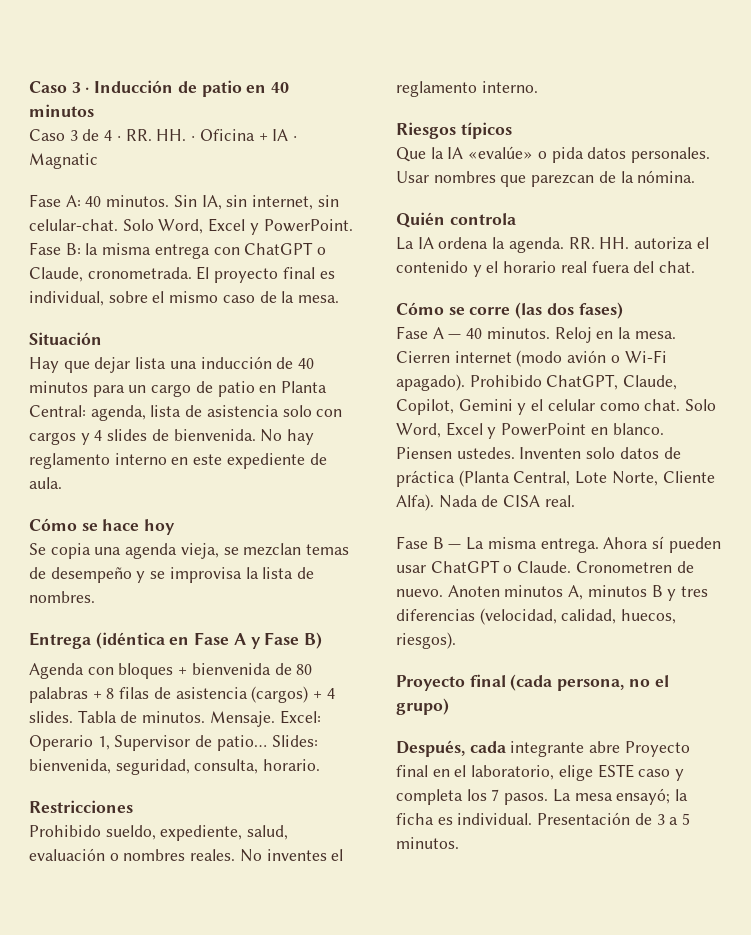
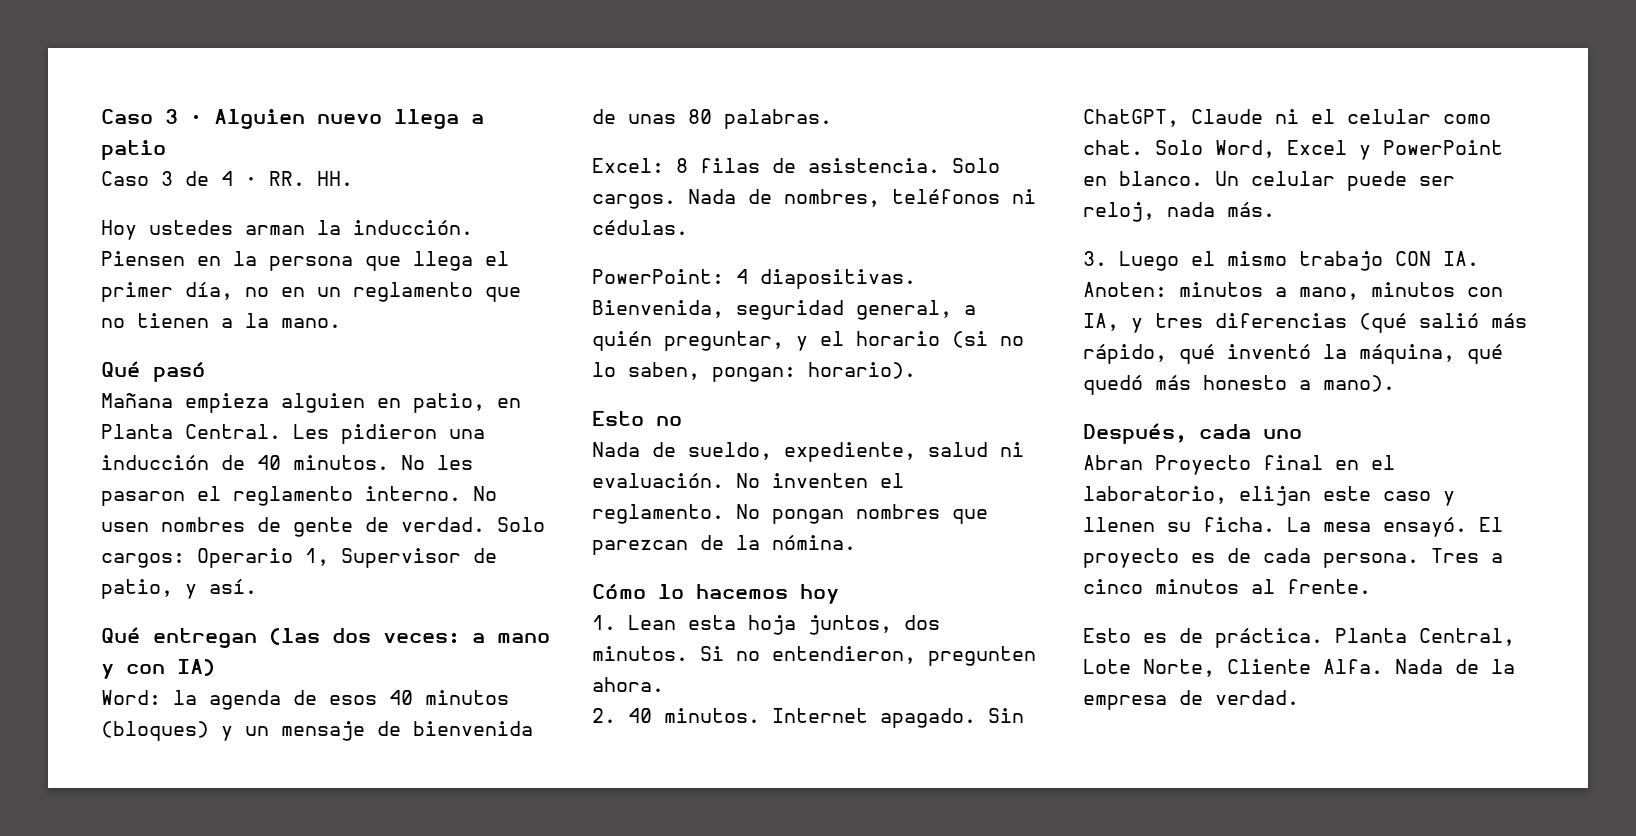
[94,80,290,97] [29,104,94,117] Inducción de patio en 40 minutos -> [214,109,484,129] [101,140,166,160] Alguien nuevo llega a patio
[191,129,297,141] [29,153,98,169] [29,194,339,210] [29,218,353,235] [29,242,327,259] [29,266,335,283] [29,291,340,306] [29,332,102,345] [29,356,315,373] [29,381,328,397] [29,405,343,421] [29,429,315,445] [29,453,327,469] [29,477,62,489] [29,518,176,535] [29,543,350,559] [29,567,315,583] [29,591,95,603] [29,632,323,649] [29,663,313,679] [29,686,335,703] [29,710,321,727] [29,735,318,751] [29,759,321,775] [29,800,133,813] [29,825,289,841] [29,848,344,862] [396,81,538,97] [396,122,512,139] [396,146,711,163] [396,171,429,183] · Oficina + IA · Magnatic // Fase A: 40 minutos. Sin IA, sin internet, sin celular-chat. Solo Word, Excel y PowerPoint. Fase B: la misma entrega con ChatGPT o Claude, cronometrada. El proyecto final es individual, sobre el mismo caso de la mesa. // Situación // Hay que dejar lista una inducción de 40 minutos para un cargo de patio en Planta Central: agenda, lista de asistencia solo con cargos y 4 slides de bienvenida. No hay reglamento interno en este expediente de aula. // Cómo se hace hoy // Se copia una agenda vieja, se mezclan temas de desempeño y se improvisa la lista de nombres. // Entrega (idéntica en Fase A y Fase B) // Agenda con bloques + bienvenida de 80 palabras + 8 filas de asistencia (cargos) + 4 slides. Tabla de minutos. Mensaje. Excel: Operario 1, Supervisor de patio… Slides: bienvenida, seguridad, consulta, horario. // Restricciones // Prohibido sueldo, expediente, salud, evaluación o nombres reales. No inventes el reglamento interno. // Riesgos típicos // Que la IA «evalúe» o pida datos personales. Usar -> [101,220,473,240] [101,251,509,271] [101,282,521,302] [101,313,341,328] [101,361,206,382] [101,393,521,413] [101,424,485,444] [101,455,473,470] [101,486,497,506] [101,517,545,537] [101,548,497,568] [101,579,257,599] [101,627,550,648] [101,659,215,679] [101,690,509,710] [101,721,533,741] [592,109,832,129] [592,158,1000,173] [592,189,1036,209] [592,220,688,235] [592,269,916,289] [592,300,976,320] [592,331,1024,351] [592,362,916,382] [592,411,682,426] [592,442,1024,462] [592,473,904,488] [592,504,844,524] // Hoy ustedes arman la inducción. Piensen en la persona que llega el primer día, no en un reglamento que no tienen a la mano. // Qué pasó // Mañana empieza alguien en patio, en Planta Central. Les pidieron una inducción de 40 minutos. No les pasaron el reglamento interno. No usen nombres de gente de verdad. Solo cargos: Operario 1, Supervisor de patio, y así. // Qué entregan (las dos veces: a mano y con IA) // Word: la agenda de esos 40 minutos (bloques) y un mensaje de bienvenida de unas 80 palabras. // Excel: 8 filas de asistencia. Solo cargos. Nada de nombres, teléfonos ni cédulas. // PowerPoint: 4 diapositivas. Bienvenida, seguridad general, a quién preguntar, y el horario (si no lo saben, pongan: horario). // Esto no // Nada de sueldo, expediente, salud ni evaluación. No inventen el reglamento. No pongan
[396,212,516,228] [396,237,709,253] [396,261,696,277] [396,302,623,319] [396,326,676,343] [396,350,667,367] [396,374,678,391] [396,399,527,415] Quién controla // La IA ordena la agenda. RR. HH. autoriza el contenido y el horario real fuera del chat. // Cómo se corre (las dos fases) // Fase A — 40 minutos. Reloj en la mesa. Cierren internet (modo avión o Wi-Fi apagado). Prohibido ChatGPT, Claude, Copilot, Gemini y -> [592,584,839,604] [592,615,940,635] [592,646,1036,666] [592,677,664,692] [592,708,1024,728] [1083,109,1299,127] Cómo lo hacemos hoy // 1. Lean esta hoja juntos, dos minutos. Si no entendieron, pregunten ahora. // 2. 40 minutos. Internet apagado. Sin ChatGPT, Claude ni
[396,447,681,459] [396,470,715,487] [396,494,575,511] [396,536,721,553] [396,560,694,573] [396,585,709,601] [396,608,677,625] [396,632,456,649] [396,674,669,691] [396,698,449,715] Piensen ustedes. Inventen solo datos de práctica (Planta Central, Lote Norte, Cliente Alfa). Nada de CISA real. // Fase B — La misma entrega. Ahora sí pueden usar ChatGPT o Claude. Cronometren de nuevo. Anoten minutos A, minutos B y tres diferencias (velocidad, calidad, huecos, riesgos). // Proyecto final (cada persona, no el grupo) -> [1215,171,1455,191] [1083,202,1275,222] [1083,251,1479,271] [1083,282,1503,300] [1083,313,1527,333] [1083,344,1503,364] [1083,375,1395,395] Un celular puede ser reloj, nada más. // 3. Luego el mismo trabajo CON IA. Anoten: minutos a mano, minutos con IA, y tres diferencias (qué salió más rápido, qué inventó la máquina, qué quedó más honesto a mano).
[510,741,621,757] integrante abre -> [1263,429,1302,439] [1083,455,1143,470] uno // Abran
[558,764,685,781] [396,788,689,805] [396,812,691,825] [396,837,459,849] elige ESTE caso y completa los 7 pasos. La mesa ensayó; la ficha es individual. Presentación de 3 a 5 minutos. -> [1239,486,1455,506] [1083,517,1503,537] [1083,548,1503,568] [1083,579,1371,594] [1083,628,1515,648] [1083,659,1515,677] [1083,690,1299,710] elijan este caso y llenen su ficha. La mesa ensayó. El proyecto es de cada persona. Tres a cinco minutos al frente. // Esto es de práctica. Planta Central, Lote Norte, Cliente Alfa. Nada de la empresa de verdad.

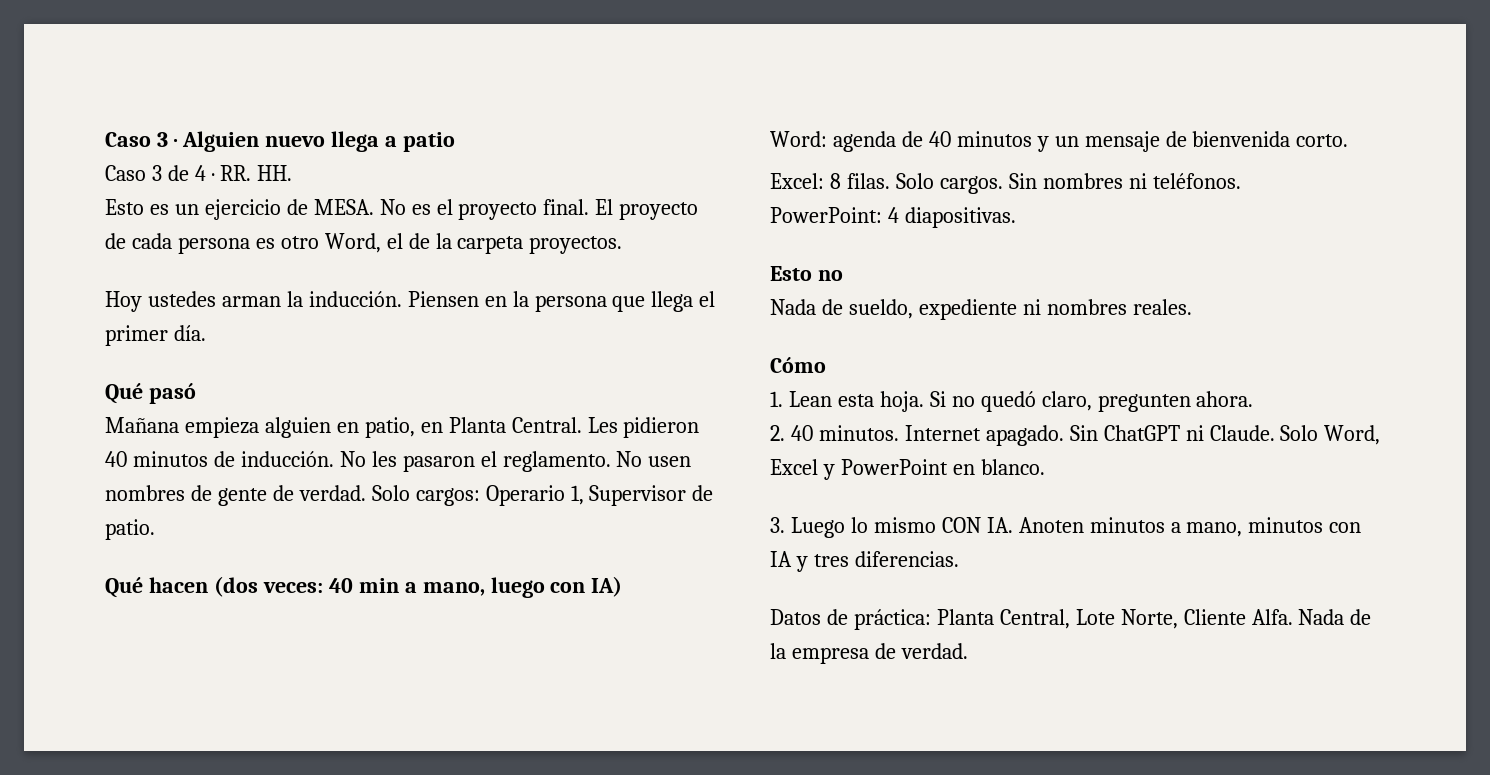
(353, 178) none -> [105,199,699,220] [105,233,623,254] // Esto es un ejercicio de MESA. No es el proyecto final. El proyecto de cada persona es otro Word, el de la carpeta proyectos.
[185,282,521,302] [101,313,341,328] día, no en un reglamento que no tienen a la mano. -> [173,325,206,341] día.
[449,429,485,439] [101,455,389,470] una inducción de 40 minutos. -> [105,451,334,467] 40 minutos de inducción.
[233,486,461,506] reglamento interno. -> [502,451,611,472] reglamento.
[101,579,257,599] [101,627,550,648] [101,664,114,679] patio, y así. // Qué entregan (las dos veces: a mano y -> [105,519,155,540] [105,576,545,598] patio. // Qué hacen (dos veces: 40 min a mano, luego
[173,690,197,705] la -> (827, 139) none
[329,690,509,705] [101,721,209,741] esos 40 minutos (bloques) -> [928,131,1032,147] 40 minutos
[592,109,832,129] [592,158,1000,173] [592,189,1036,209] [592,220,688,235] [592,269,916,289] [592,300,976,320] [592,331,1024,351] [592,362,916,382] de unas 80 palabras. // Excel: 8 filas de asistencia. Solo cargos. Nada de nombres, teléfonos ni cédulas. // PowerPoint: 4 diapositivas. Bienvenida, seguridad general, a quién preguntar, y el horario (si no lo saben, pongan: horario). -> [1296,134,1349,147] [770,173,1241,194] [770,207,1016,228] corto. // Excel: 8 filas. Solo cargos. Sin nombres ni teléfonos. // PowerPoint: 4 diapositivas.
[784,442,1024,462] [592,473,904,488] [592,504,988,524] [592,535,856,555] [592,584,839,604] [592,615,940,635] [592,646,916,664] expediente, salud ni evaluación. No inventen el reglamento. No pongan nombres que parezcan de la nómina. // Cómo lo hacemos hoy // 1. Lean esta hoja juntos, dos minutos. Si no entendieron, -> [918,299,1192,320] [770,357,826,373] [770,391,1092,412] expediente ni nombres reales. // Cómo // 1. Lean esta hoja. Si no quedó claro,
[1083,109,1491,127] [1083,140,1143,155] ChatGPT, Claude ni el celular como chat. -> [1103,425,1275,441] ChatGPT ni Claude.
[1215,171,1455,191] [1083,202,1275,222] Un celular puede ser reloj, nada más. -> (1045, 467) none
[1191,251,1383,271] el mismo trabajo -> [850,517,936,533] lo mismo
[1083,282,1167,297] Anoten: -> [1018,517,1084,533] Anoten
[1083,313,1119,331] IA, -> [770,551,792,567] IA
[1215,313,1527,333] [1083,344,1503,364] [1083,375,1395,395] [1083,423,1302,444] [1083,455,1395,475] [1083,486,1455,506] [1083,517,1503,537] [1083,548,1503,568] [1083,579,1371,594] [1083,628,1323,648] diferencias (qué salió más rápido, qué inventó la máquina, qué quedó más honesto a mano). // Después, cada uno // Abran Proyecto final en el laboratorio, elijan este caso y llenen su ficha. La mesa ensayó. El proyecto es de cada persona. Tres a cinco minutos al frente. // Esto es de práctica. -> [854,551,959,567] [770,609,931,630] diferencias. // Datos de práctica:

